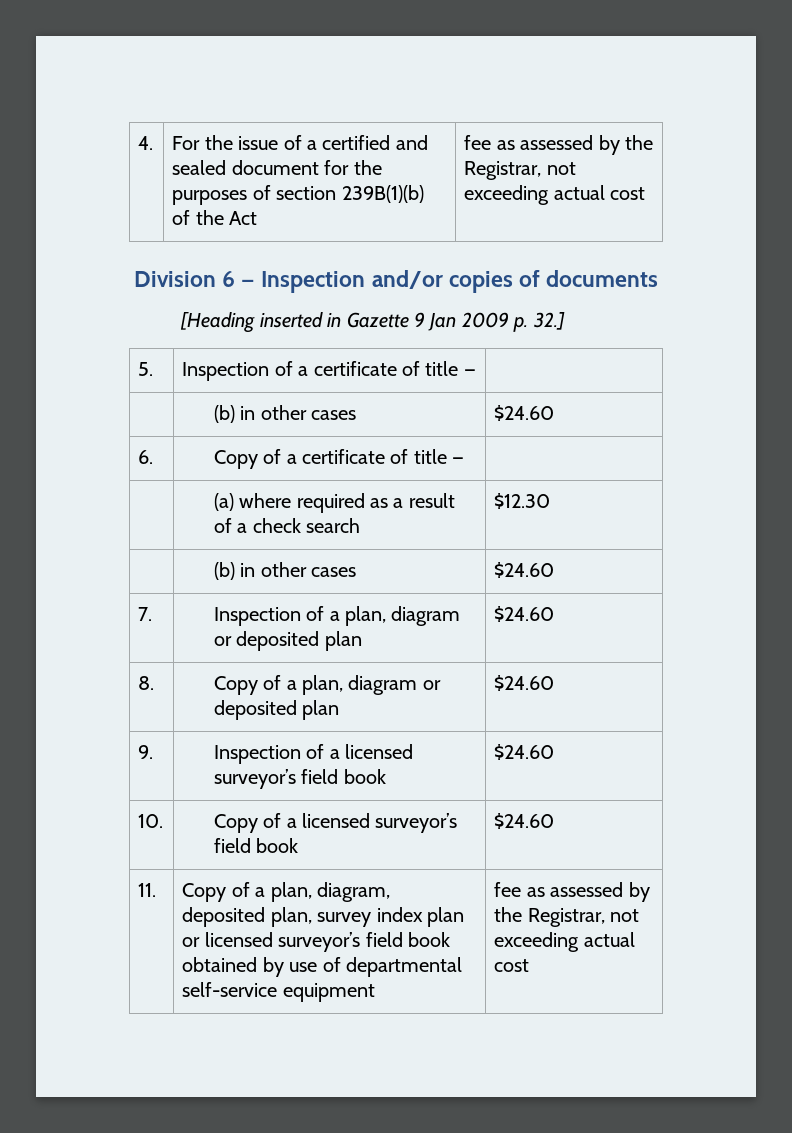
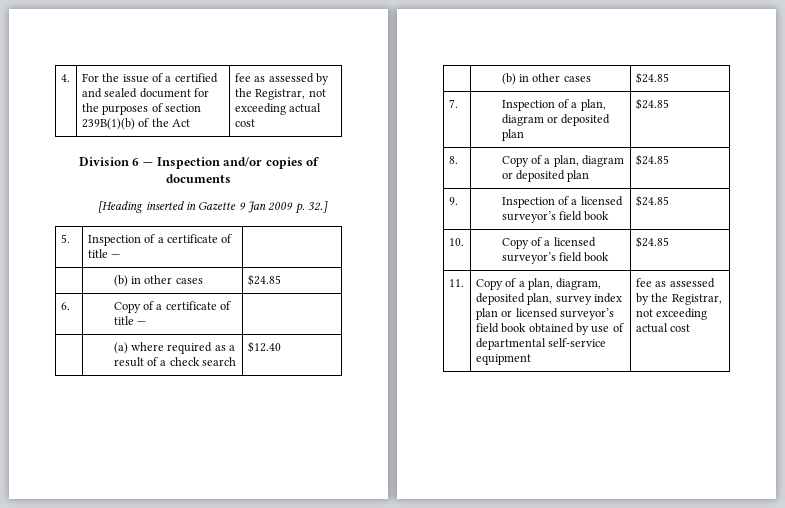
[494,405,555,421] $24.60 -> [247,274,281,286] $24.85
[494,493,551,509] [213,562,357,580] [494,562,555,578] $12.30 // | (b) in other cases | $24.60 -> [247,341,281,353] [501,73,591,85] [635,72,669,84] $12.40 // | (b) in other cases | $24.85
[494,606,555,622] $24.60 -> [635,98,669,110] $24.85
[494,675,555,691] $24.60 -> [635,154,669,166] $24.85
[494,744,555,760] $24.60 -> [635,195,669,207] $24.85
[494,813,555,829] $24.60 -> [635,236,669,248] $24.85

